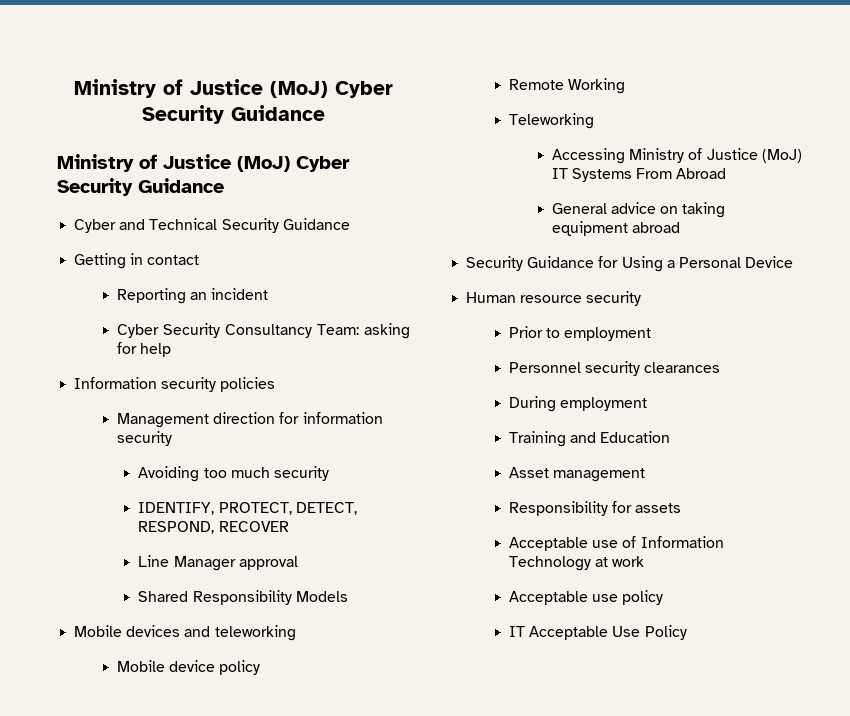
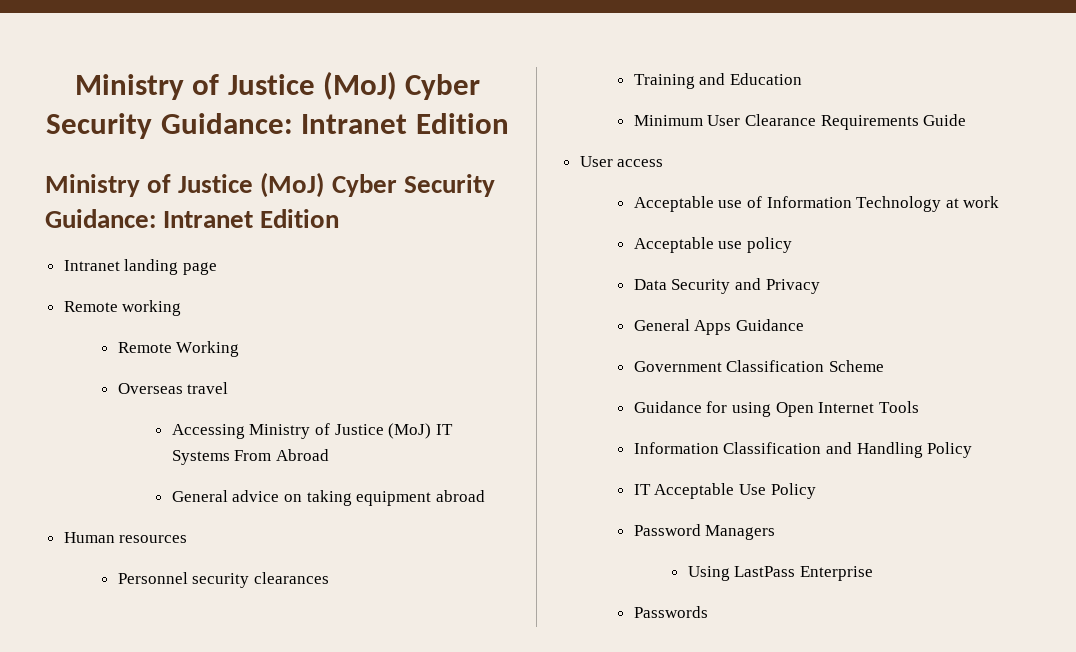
[74,79,393,98] [142,105,325,124] [57,154,350,172] [57,178,224,196] [74,218,350,233] [74,253,200,269] [116,288,269,304] [116,323,410,339] [116,342,172,357] [74,377,276,392] [116,412,383,428] [116,431,172,446] [138,466,329,482] [138,502,357,515] [138,521,289,534] [138,555,298,571] [138,590,348,605] [74,625,296,641] [116,660,261,675] Ministry of Justice (MoJ) Cyber Security Guidance // Ministry of Justice (MoJ) Cyber Security Guidance // Cyber and Technical Security Guidance // Getting in contact // Reporting an incident // Cyber Security Consultancy Team: asking for help // Information security policies // Management direction for information security // Avoiding too much security // IDENTIFY, PROTECT, DETECT, RESPOND, RECOVER // Line Manager approval // Shared Responsibility Models // Mobile devices and teleworking // Mobile device policy -> [74,71,481,100] [46,113,509,139] [45,172,495,198] [45,209,340,228] [63,259,217,275] [63,300,182,316] Ministry of Justice (MoJ) Cyber Security Guidance: Intranet Edition // Ministry of Justice (MoJ) Cyber Security Guidance: Intranet Edition // Intranet landing page // Remote working
[508,113,594,129] Teleworking -> [117,382,229,394] Overseas travel
[466,256,794,272] [466,291,642,306] [508,326,652,341] Security Guidance for Using a Personal Device // Human resource security // Prior to employment -> [63,532,188,543] Human resources
[508,396,648,412] // During employment -> (329, 578) none
[508,467,646,482] [508,501,682,516] Asset management // Responsibility for assets -> [633,114,967,130] [579,156,664,167] Minimum User Clearance Requirements Guide // User access
[508,625,687,640] IT Acceptable Use Policy -> [633,278,820,294] [633,319,804,335] [633,360,884,372] [633,401,919,417] [633,442,973,458] [633,483,816,499] [633,524,776,540] [687,566,873,581] [633,606,708,618] Data Security and Privacy // General Apps Guidance // Government Classification Scheme // Guidance for using Open Internet Tools // Information Classification and Handling Policy // IT Acceptable Use Policy // Password Managers // Using LastPass Enterprise // Passwords

